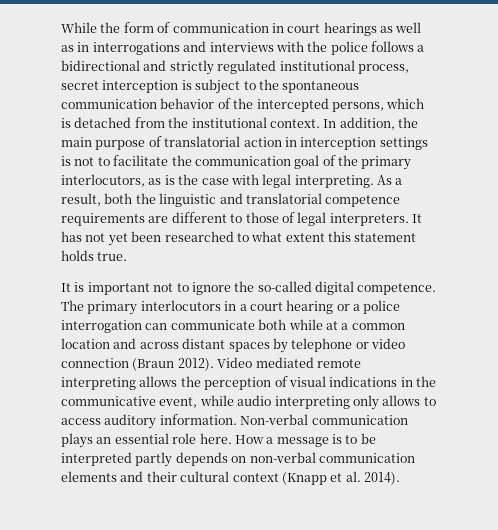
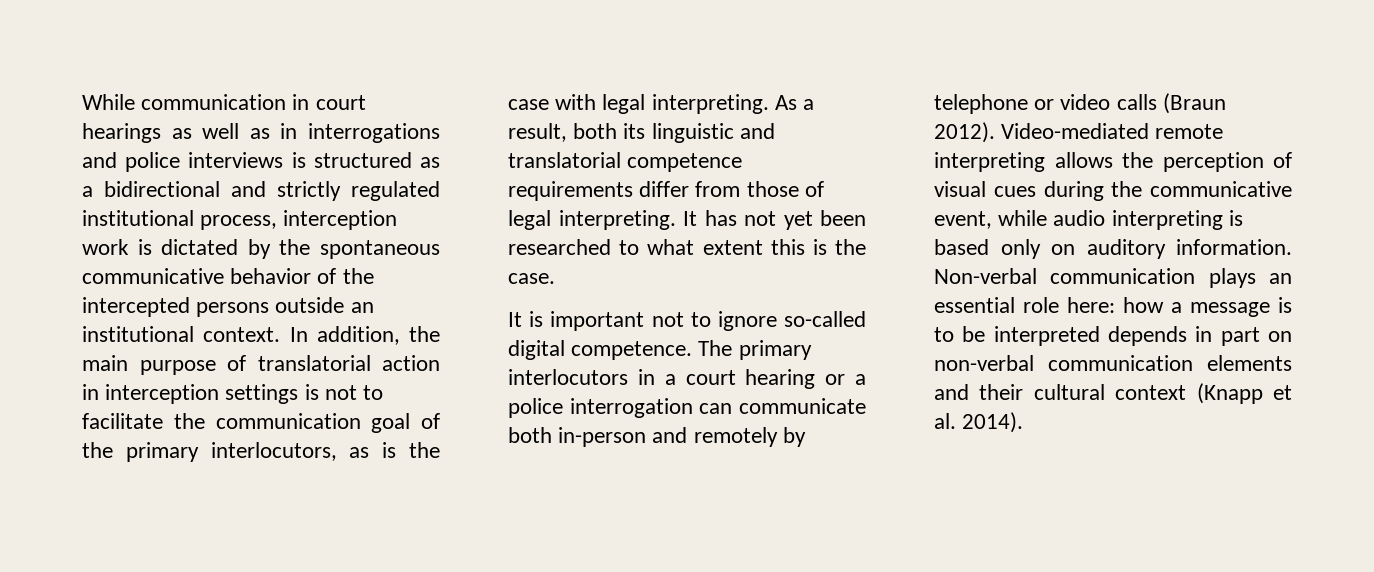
[100,22,171,33] the form of -> (135, 102) none
[209,41,414,55] interviews with the police follows -> [125,152,440,172] police interviews is structured as
[61,79,256,94] secret interception is subject to -> [283,210,398,230] [82,239,271,259] interception work is dictated by
[61,99,157,109] communication -> [82,268,224,284] communicative
[331,98,425,112] [61,117,189,128] persons, which is detached from the -> [196,297,374,317] persons outside an
[135,193,156,204] the -> [623,123,646,139] its
[148,212,243,223] are different to -> [639,181,741,197] differ from
[329,213,409,226] interpreters. -> [558,210,676,230] interpreting.
[354,233,417,242] [61,250,128,261] statement holds true. -> [812,239,866,255] [508,273,555,284] is the case.
[234,281,255,292] the -> (777, 321) none
[288,319,405,330] [61,338,270,352] while at a common location and across distant spaces -> [558,427,778,447] in-person and remotely
[61,358,129,368] connection -> [1116,94,1157,110] calls
[217,357,314,368] Video mediated -> [1001,123,1150,139] Video-mediated
[329,376,413,387] indications in -> [993,181,1104,201] cues during
[352,395,436,410] [61,418,101,425] only allows to access -> [1228,210,1243,226] [934,239,1075,259] is based only on
[199,433,264,444] here. How -> [1067,297,1164,313] here: how
[135,452,228,467] partly depends -> [1108,326,1260,346] depends in part

